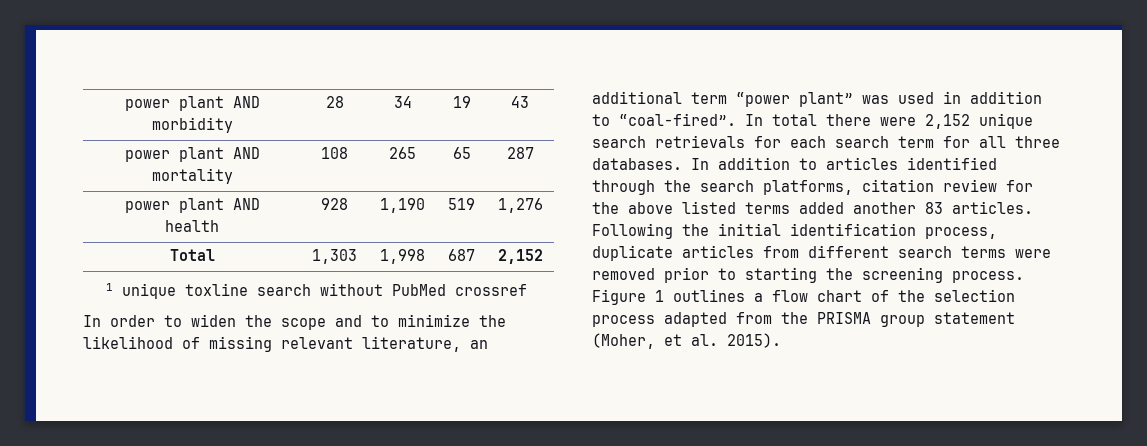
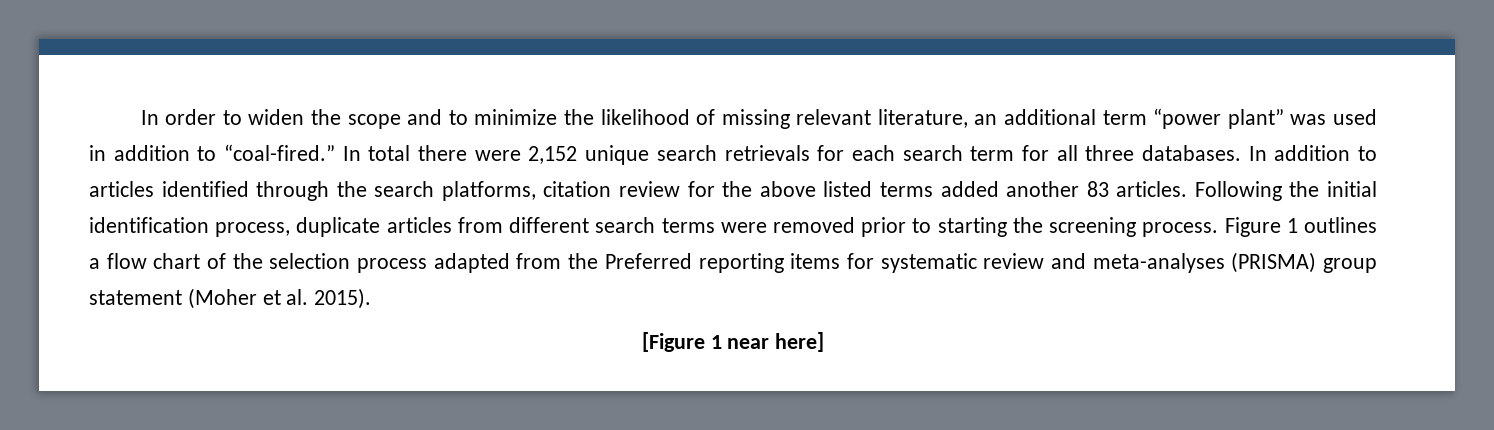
[124,96,260,111] [151,117,233,133] [325,96,344,108] [393,96,412,108] [452,96,471,108] [511,96,529,108] [124,147,260,162] [151,168,233,184] [321,147,348,159] [389,147,416,159] [452,147,471,159] [506,147,534,159] [124,198,260,213] [165,220,219,232] [321,198,348,210] [380,198,425,213] [448,198,475,210] [497,198,543,213] [169,249,215,261] [312,249,357,264] [380,249,425,264] [448,249,475,261] [497,249,543,264] [106,283,528,299] power plant AND morbidity | 28 | 34 | 19 | 43 // power plant AND mortality | 108 | 265 | 65 | 287 // power plant AND health | 928 | 1,190 | 519 | 1,276 // Total | 1,303 | 1,998 | 687 | 2,152 // 1 unique toxline search without PubMed crossref // -> (140, 117) none
[619,113,736,126] “coal-fired”. -> [224,144,336,161] “coal-fired.”
[817,312,871,324] PRISMA -> [604,252,1317,273] Preferred reporting items for systematic review and meta-analyses (PRISMA)
[592,333,655,349] (Moher, -> [187,288,257,309] (Moher
(781, 340) none -> [641,332,825,352] // [Figure 1 near here]

